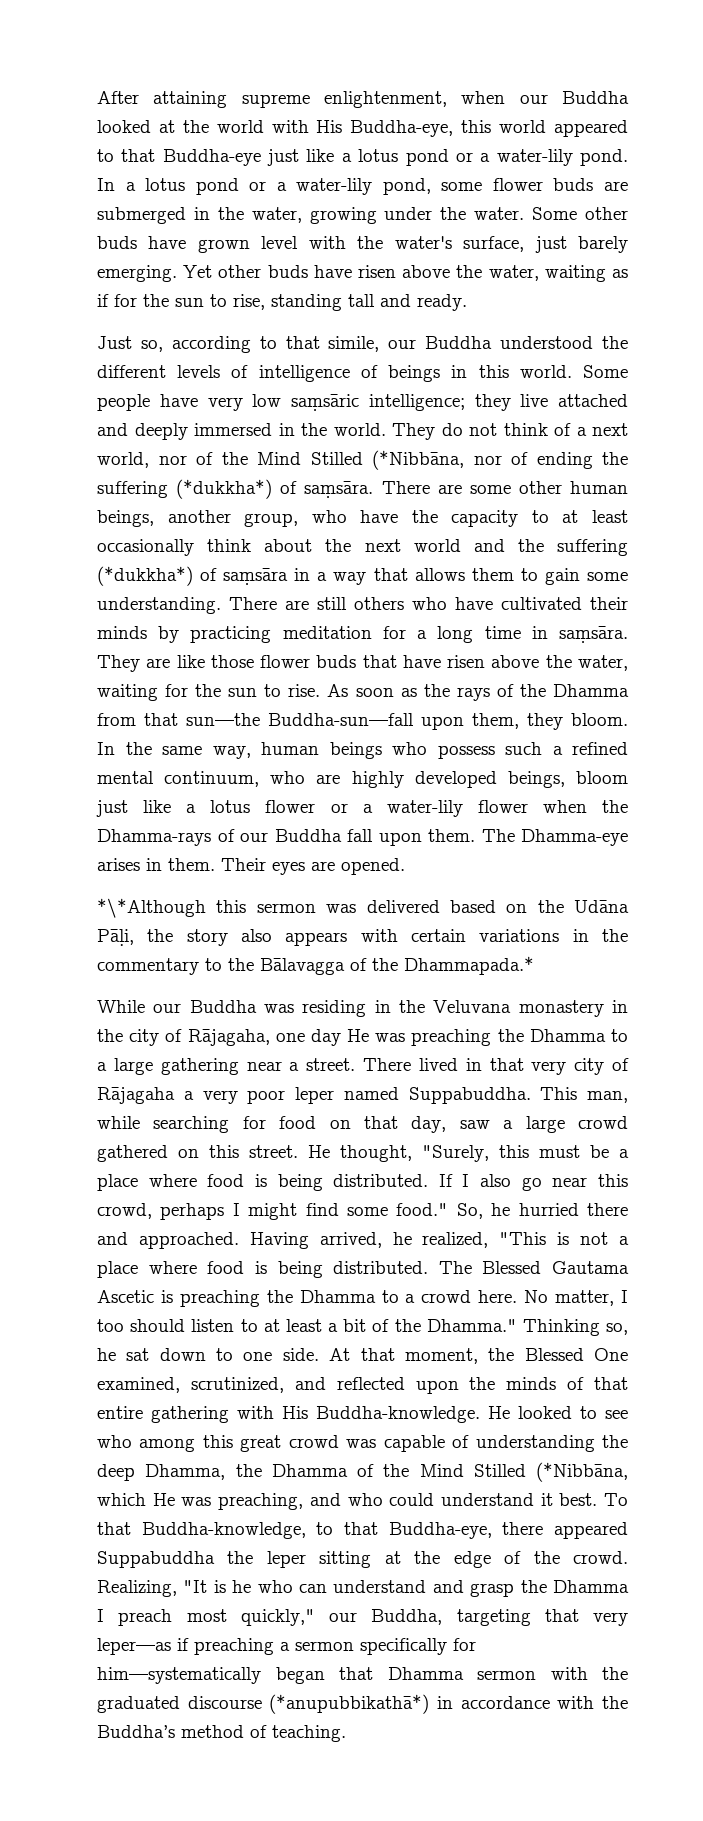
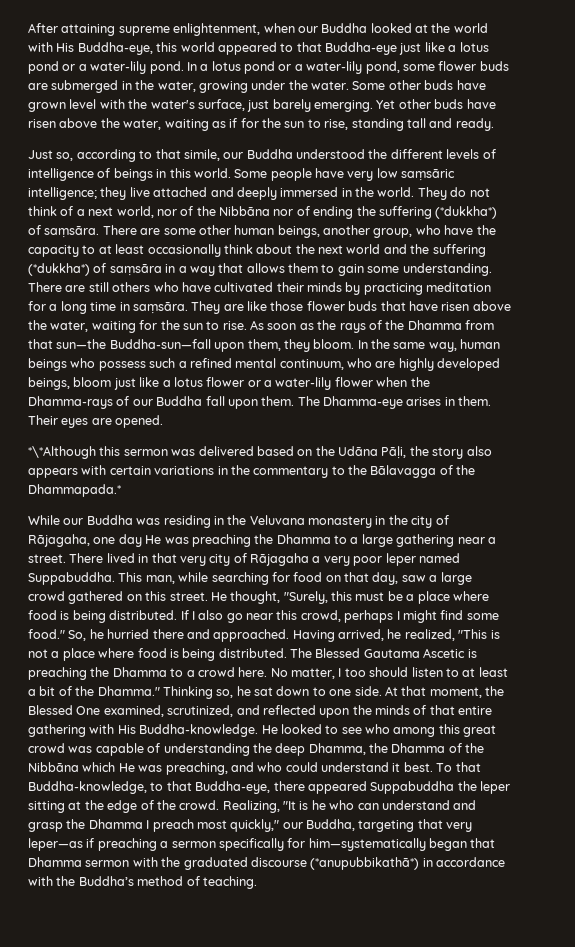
[257,450,464,470] Mind Stilled (*Nibbāna, -> [219,206,270,216] Nibbāna
[419,1462,628,1482] Mind Stilled (*Nibbāna, -> [28,762,79,772] Nibbāna

